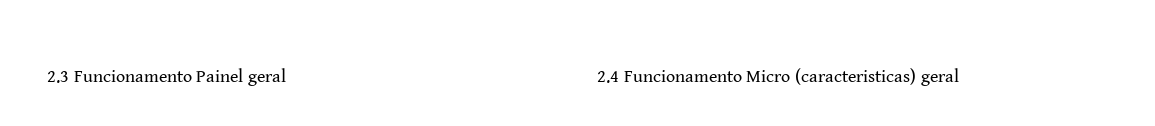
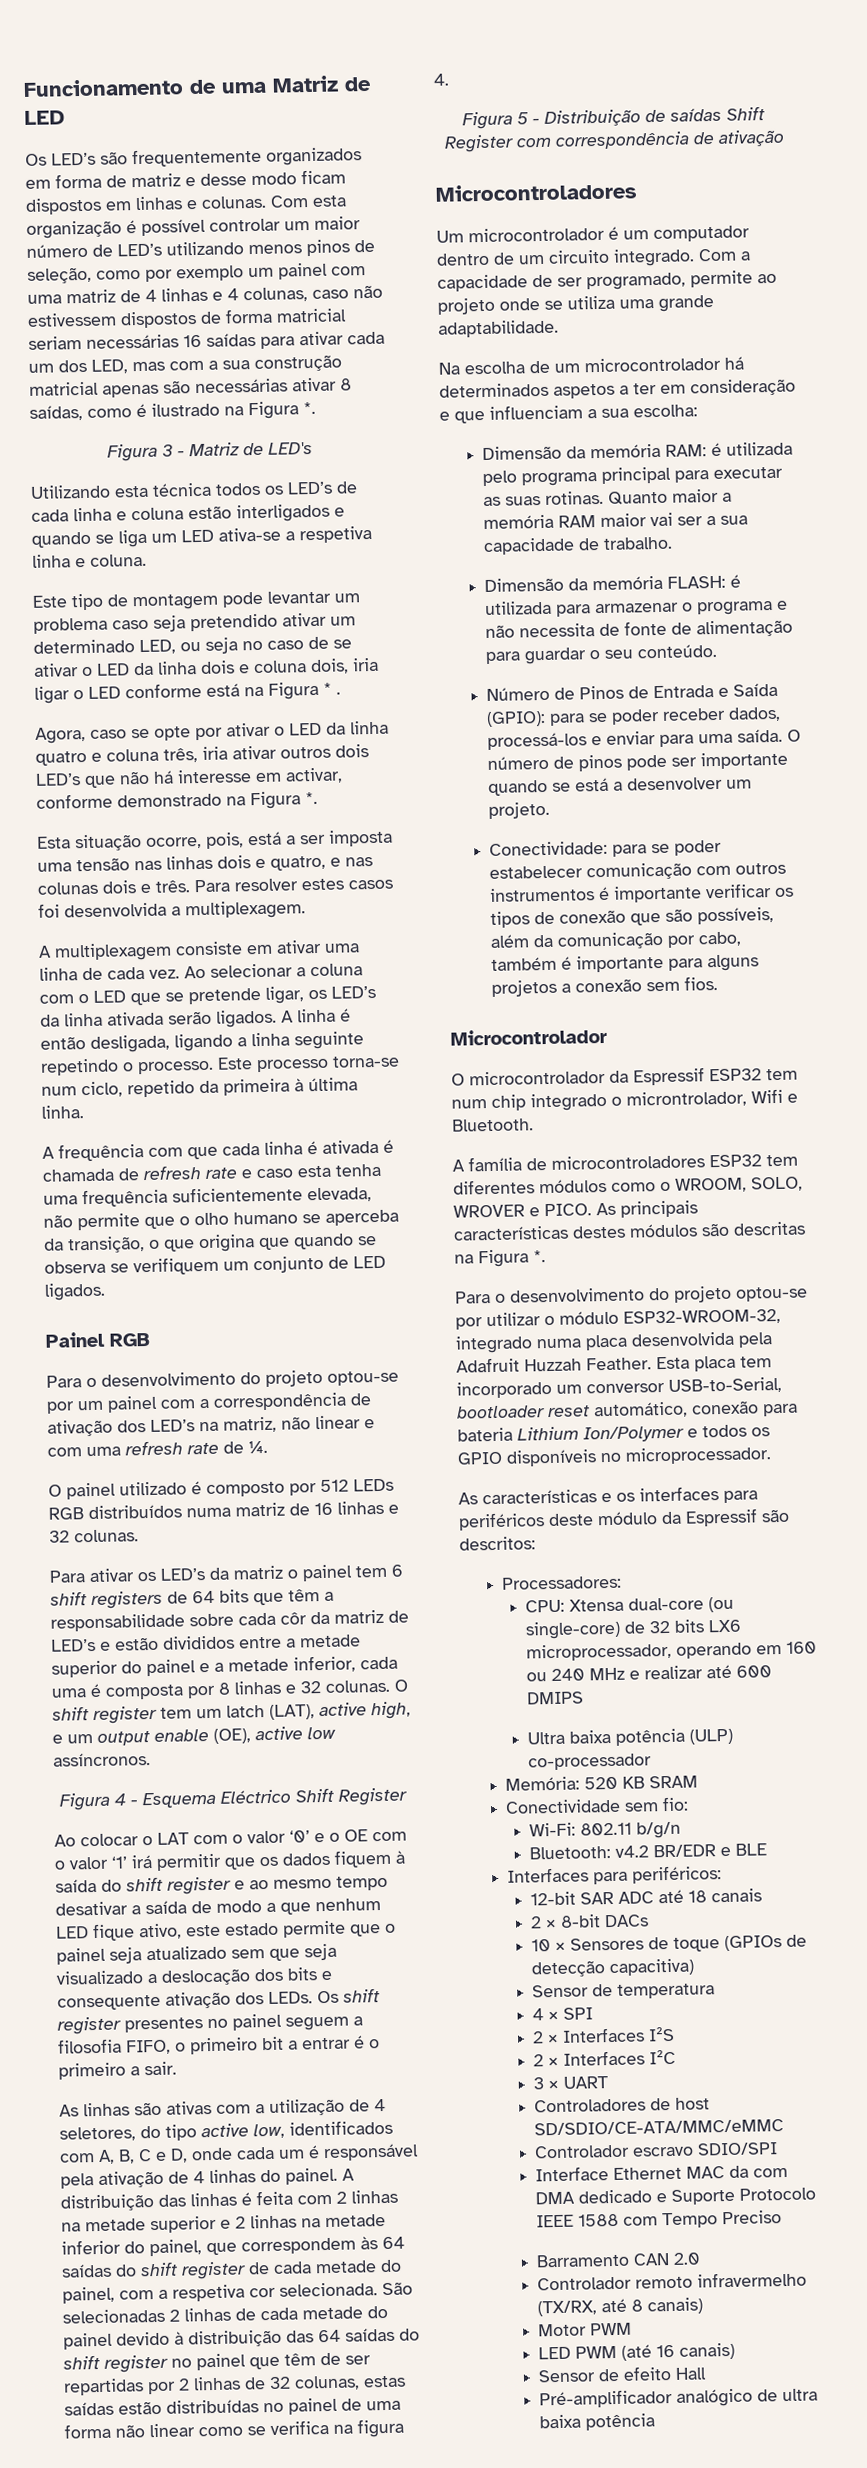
[47,68,287,86] [597,68,959,86] 2.3 Funcionamento Painel geral // 2.4 Funcionamento Micro (caracteristicas) geral -> [23,75,372,97] [24,110,65,125] [25,147,362,168] [25,169,346,189] [25,195,347,215] [26,216,361,239] [26,239,375,258] [27,262,366,284] [27,284,383,304] [27,308,347,329] [28,331,385,350] [28,354,342,374] [29,377,352,398] [29,401,316,421] [106,441,313,462] [30,481,358,499] [31,503,345,523] [31,525,372,548] [32,553,147,568] [32,590,360,611] [33,612,356,634] [33,636,352,655] [33,657,379,677] [34,681,341,704] [35,720,389,744] [35,744,369,766] [35,767,343,789] [36,791,318,810] [37,829,393,852] [37,855,373,872] [37,878,393,895] [38,900,306,920] [38,939,360,962] [39,963,363,981] [39,985,376,1006] [40,1008,351,1028] [40,1031,364,1053] [40,1055,400,1076] [41,1077,358,1098] [41,1105,84,1119] [42,1139,394,1162] [42,1163,381,1182] [43,1186,372,1208] [43,1209,399,1231] [44,1233,377,1254] [44,1255,386,1276] [44,1282,106,1301] [45,1331,150,1348] [46,1369,399,1388] [46,1392,371,1414] [47,1415,375,1437] [47,1440,268,1457] [48,1478,394,1500] [48,1500,399,1520] [49,1529,139,1543] [49,1564,403,1583] [50,1589,334,1610] [50,1609,409,1632] [51,1634,361,1652] [51,1655,398,1678] [51,1679,408,1700] [52,1701,411,1725] [52,1726,336,1746] [53,1752,151,1767] [59,1787,407,1811] [54,1829,407,1847] [54,1849,405,1871] [55,1875,388,1895] [55,1898,381,1916] [56,1920,396,1942] [56,1943,337,1965] [56,1967,333,1986] [57,1988,380,2011] [57,2013,363,2035] [58,2035,380,2055] [58,2061,177,2080] [59,2098,386,2117] [59,2119,393,2142] [59,2143,419,2164] [60,2167,355,2189] [60,2189,398,2212] [61,2213,386,2234] [61,2236,405,2257] [61,2259,402,2280] [62,2281,413,2304] [62,2305,388,2324] [63,2327,420,2350] [63,2352,371,2373] [63,2375,406,2396] [64,2397,401,2416] [64,2418,404,2439] [433,73,449,86] [462,106,765,130] [443,129,785,153] [435,182,637,202] [436,225,750,243] [436,248,751,267] [437,270,777,292] [437,294,714,315] [438,319,559,338] [438,356,744,375] [439,378,796,399] [439,404,698,424] [482,441,794,461] [482,466,784,487] [483,488,733,507] [483,512,749,530] [483,536,674,556] [484,574,742,593] [484,600,789,617] [485,619,794,638] [485,643,718,665] [486,682,779,701] [486,706,782,727] [487,728,802,750] [487,751,789,772] [488,776,753,796] [488,801,551,819] [489,839,723,857] [489,862,787,881] [489,883,795,903] [490,907,775,928] [490,931,743,950] [491,954,760,973] [491,975,719,997] [450,1027,608,1046] [451,1067,798,1086] [451,1088,798,1112] [452,1118,534,1132] [452,1154,798,1172] [453,1176,803,1195] [453,1200,698,1218] [453,1221,806,1241] [454,1249,546,1268] [455,1285,808,1304] [455,1308,781,1330] [455,1331,773,1354] [456,1355,772,1373] [456,1376,782,1399] [457,1400,798,1419] [457,1424,770,1443] [457,1446,772,1467] [458,1486,758,1505] [458,1508,790,1531] [459,1536,536,1551] [502,1575,623,1590] [525,1596,735,1613] [525,1619,742,1640] [526,1641,818,1662] [526,1664,773,1682] [527,1691,585,1705] [527,1728,734,1746] [528,1753,653,1771] [505,1775,699,1791] [505,1796,690,1814] [529,1821,682,1839] [529,1843,768,1860] [507,1865,723,1885] [530,1888,763,1906] [530,1914,650,1929] [531,1934,808,1952] [531,1958,695,1978] [532,1983,716,1999] [532,2007,594,2021] [532,2026,676,2044] [533,2049,677,2067] [533,2076,609,2090] [534,2097,711,2113] [534,2119,785,2136] [534,2142,779,2159] [535,2165,789,2182] [535,2187,817,2205] [536,2210,783,2229] [536,2252,702,2268] [537,2271,808,2291] [537,2297,704,2317] [538,2322,633,2337] [538,2342,736,2361] [538,2366,708,2383] [539,2388,819,2409] [539,2413,656,2431] Funcionamento de uma Matriz de LED // Os LED’s são frequentemente organizados em forma de matriz e desse modo ficam dispostos em linhas e colunas. Com esta organização é possível controlar um maior número de LED’s utilizando menos pinos de seleção, como por exemplo um painel com uma matriz de 4 linhas e 4 colunas, caso não estivessem dispostos de forma matricial seriam necessárias 16 saídas para ativar cada um dos LED, mas com a sua construção matricial apenas são necessárias ativar 8 saídas, como é ilustrado na Figura *. // Figura 3 - Matriz de LED's // Utilizando esta técnica todos os LED’s de cada linha e coluna estão interligados e quando se liga um LED ativa-se a respetiva linha e coluna. // Este tipo de montagem pode levantar um problema caso seja pretendido ativar um determinado LED, ou seja no caso de se ativar o LED da linha dois e coluna dois, iria ligar o LED conforme está na Figura * . // Agora, caso se opte por ativar o LED da linha quatro e coluna três, iria ativar outros dois LED’s que não há interesse em activar, conforme demonstrado na Figura *. // Esta situação ocorre, pois, está a ser imposta uma tensão nas linhas dois e quatro, e nas colunas dois e três. Para resolver estes casos foi desenvolvida a multiplexagem. // A multiplexagem consiste em ativar uma linha de cada vez. Ao selecionar a coluna com o LED que se pretende ligar, os LED’s da linha ativada serão ligados. A linha é então desligada, ligando a linha seguinte repetindo o processo. Este processo torna-se num ciclo, repetido da primeira à última linha. // A frequência com que cada linha é ativada é chamada de refresh rate e caso esta tenha uma frequência suficientemente elevada, não permite que o olho humano se aperceba da transição, o que origina que quando se observa se verifiquem um conjunto de LED ligados. // Painel RGB // Para o desenvolvimento do projeto optou-se por um painel com a correspondência de ativação dos LED’s na matriz, não linear e com uma refresh rate de ¼. // O painel utilizado é composto por 512 LEDs RGB distribuídos numa matriz de 16 linhas e 32 colunas. // Para ativar os LED’s da matriz o painel tem 6 shift registers de 64 bits que têm a responsabilidade sobre cada côr da matriz de LED’s e estão divididos entre a metade superior do painel e a metade inferior, cada uma é composta por 8 linhas e 32 colunas. O shift register tem um latch (LAT), active high, e um output enable (OE), active low assíncronos. // Figura 4 - Esquema Eléctrico Shift Register // Ao colocar o LAT com o valor ‘0’ e o OE com o valor ‘1’ irá permitir que os dados fiquem à saída do shift register e ao mesmo tempo desativar a saída de modo a que nenhum LED fique ativo, este estado permite que o painel seja atualizado sem que seja visualizado a deslocação dos bits e consequente ativação dos LEDs. Os shift register presentes no painel seguem a filosofia FIFO, o primeiro bit a entrar é o primeiro a sair. // As linhas são ativas com a utilização de 4 seletores, do tipo active low, identificados com A, B, C e D, onde cada um é responsável pela ativação de 4 linhas do painel. A distribuição das linhas é feita com 2 linhas na metade superior e 2 linhas na metade inferior do painel, que correspondem às 64 saídas do shift register de cada metade do painel, com a respetiva cor selecionada. São selecionadas 2 linhas de cada metade do painel devido à distribuição das 64 saídas do shift register no painel que têm de ser repartidas por 2 linhas de 32 colunas, estas saídas estão distribuídas no painel de uma forma não linear como se verifica na figura 4. // Figura 5 - Distribuição de saídas Shift Register com correspondência de ativação // Microcontroladores // Um microcontrolador é um computador dentro de um circuito integrado. Com a capacidade de ser programado, permite ao projeto onde se utiliza uma grande adaptabilidade. // Na escolha de um microcontrolador há determinados aspetos a ter em consideração e que influenciam a sua escolha: // Dimensão da memória RAM: é utilizada pelo programa principal para executar as suas rotinas. Quanto maior a memória RAM maior vai ser a sua capacidade de trabalho. // Dimensão da memória FLASH: é utilizada para armazenar o programa e não necessita de fonte de alimentação para guardar o seu conteúdo. // Número de Pinos de Entrada e Saída (GPIO): para se poder receber dados, processá-los e enviar para uma saída. O número de pinos pode ser importante quando se está a desenvolver um projeto. // Conectividade: para se poder estabelecer comunicação com outros instrumentos é importante verificar os tipos de conexão que são possíveis, além da comunicação por cabo, também é importante para alguns projetos a conexão sem fios. // Microcontrolador // O microcontrolador da Espressif ESP32 tem num chip integrado o microntrolador, Wifi e Bluetooth. // A família de microcontroladores ESP32 tem diferentes módulos como o WROOM, SOLO, WROVER e PICO. As principais características destes módulos são descritas na Figura *. // Para o desenvolvimento do projeto optou-se por utilizar o módulo ESP32-WROOM-32, integrado numa placa desenvolvida pela Adafruit Huzzah Feather. Esta placa tem incorporado um conversor USB-to-Serial, bootloader reset automático, conexão para bateria Lithium Ion/Polymer e todos os GPIO disponíveis no microprocessador. // As características e os interfaces para periféricos deste módulo da Espressif são descritos: // Processadores: // CPU: Xtensa dual-core (ou single-core) de 32 bits LX6 microprocessador, operando em 160 ou 240 MHz e realizar até 600 DMIPS // Ultra baixa potência (ULP) co-processador // Memória: 520 KB SRAM // Conectividade sem fio: // Wi-Fi: 802.11 b/g/n // Bluetooth: v4.2 BR/EDR e BLE // Interfaces para periféricos: // 12-bit SAR ADC até 18 canais // 2 × 8-bit DACs // 10 × Sensores de toque (GPIOs de detecção capacitiva) // Sensor de temperatura // 4 × SPI // 2 × Interfaces I²S // 2 × Interfaces I²C // 3 × UART // Controladores de host SD/SDIO/CE-ATA/MMC/eMMC // Controlador escravo SDIO/SPI // Interface Ethernet MAC da com DMA dedicado e Suporte Protocolo IEEE 1588 com Tempo Preciso // Barramento CAN 2.0 // Controlador remoto infravermelho (TX/RX, até 8 canais) // Motor PWM // LED PWM (até 16 canais) // Sensor de efeito Hall // Pré-amplificador analógico de ultra baixa potência

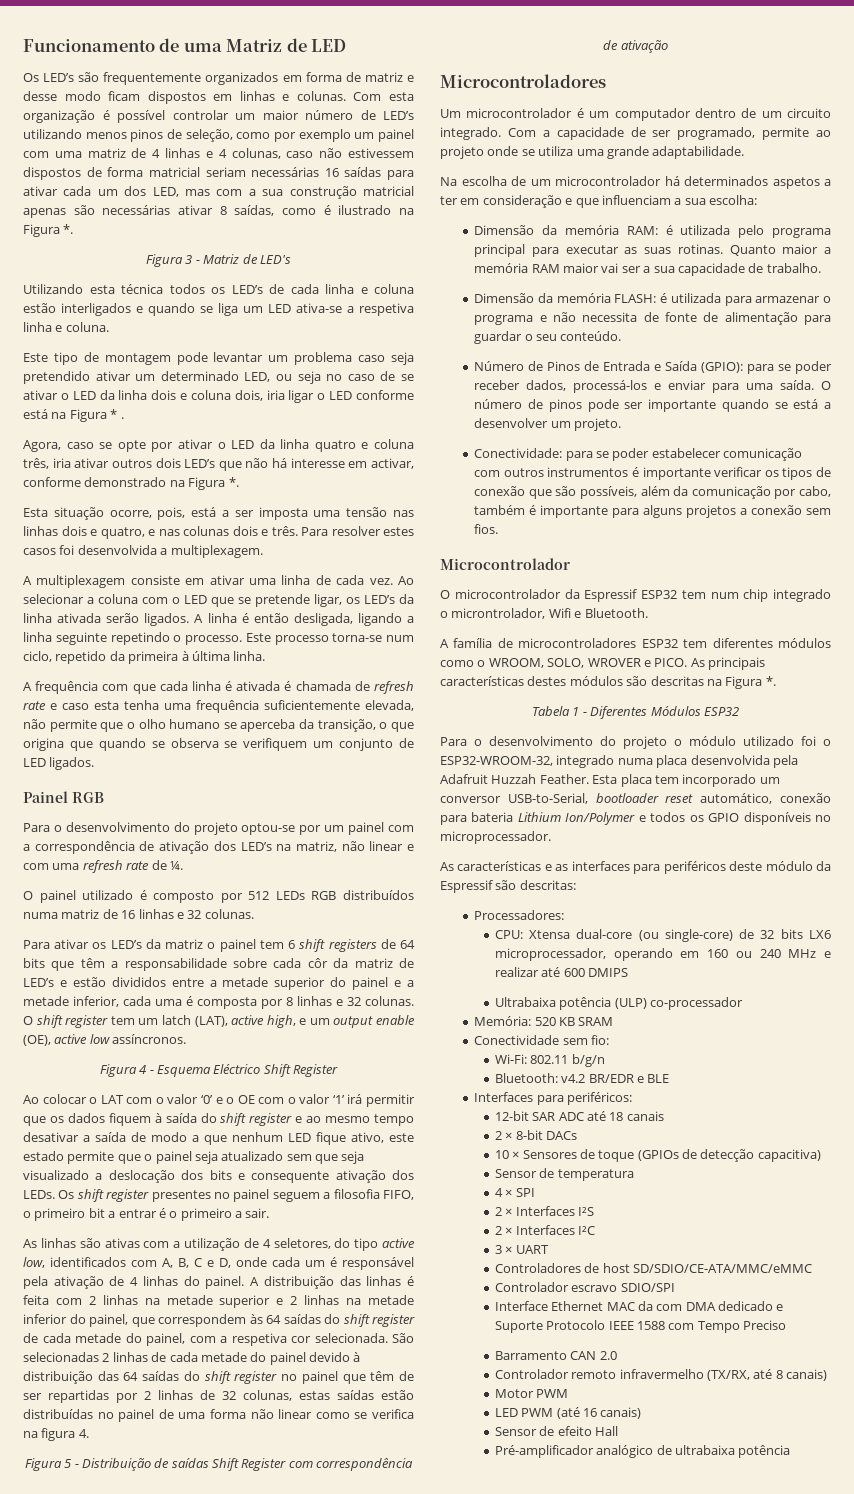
[455,1285,808,1304] [455,1310,619,1330] // Para o desenvolvimento do projeto optou-se por utilizar o módulo -> [532,706,739,719] [440,736,831,749] // Tabela 1 - Diferentes Módulos ESP32 // Para o desenvolvimento do projeto o módulo utilizado foi o
[616,1492,635,1502] os -> [555,864,569,871] as
[459,1536,536,1551] descritos: -> [519,880,576,890] descritas:
[527,1729,612,1745] Ultra baixa -> [494,997,556,1007] Ultrabaixa
[782,2388,819,2402] [539,2414,582,2429] ultra baixa -> [674,1445,735,1455] ultrabaixa

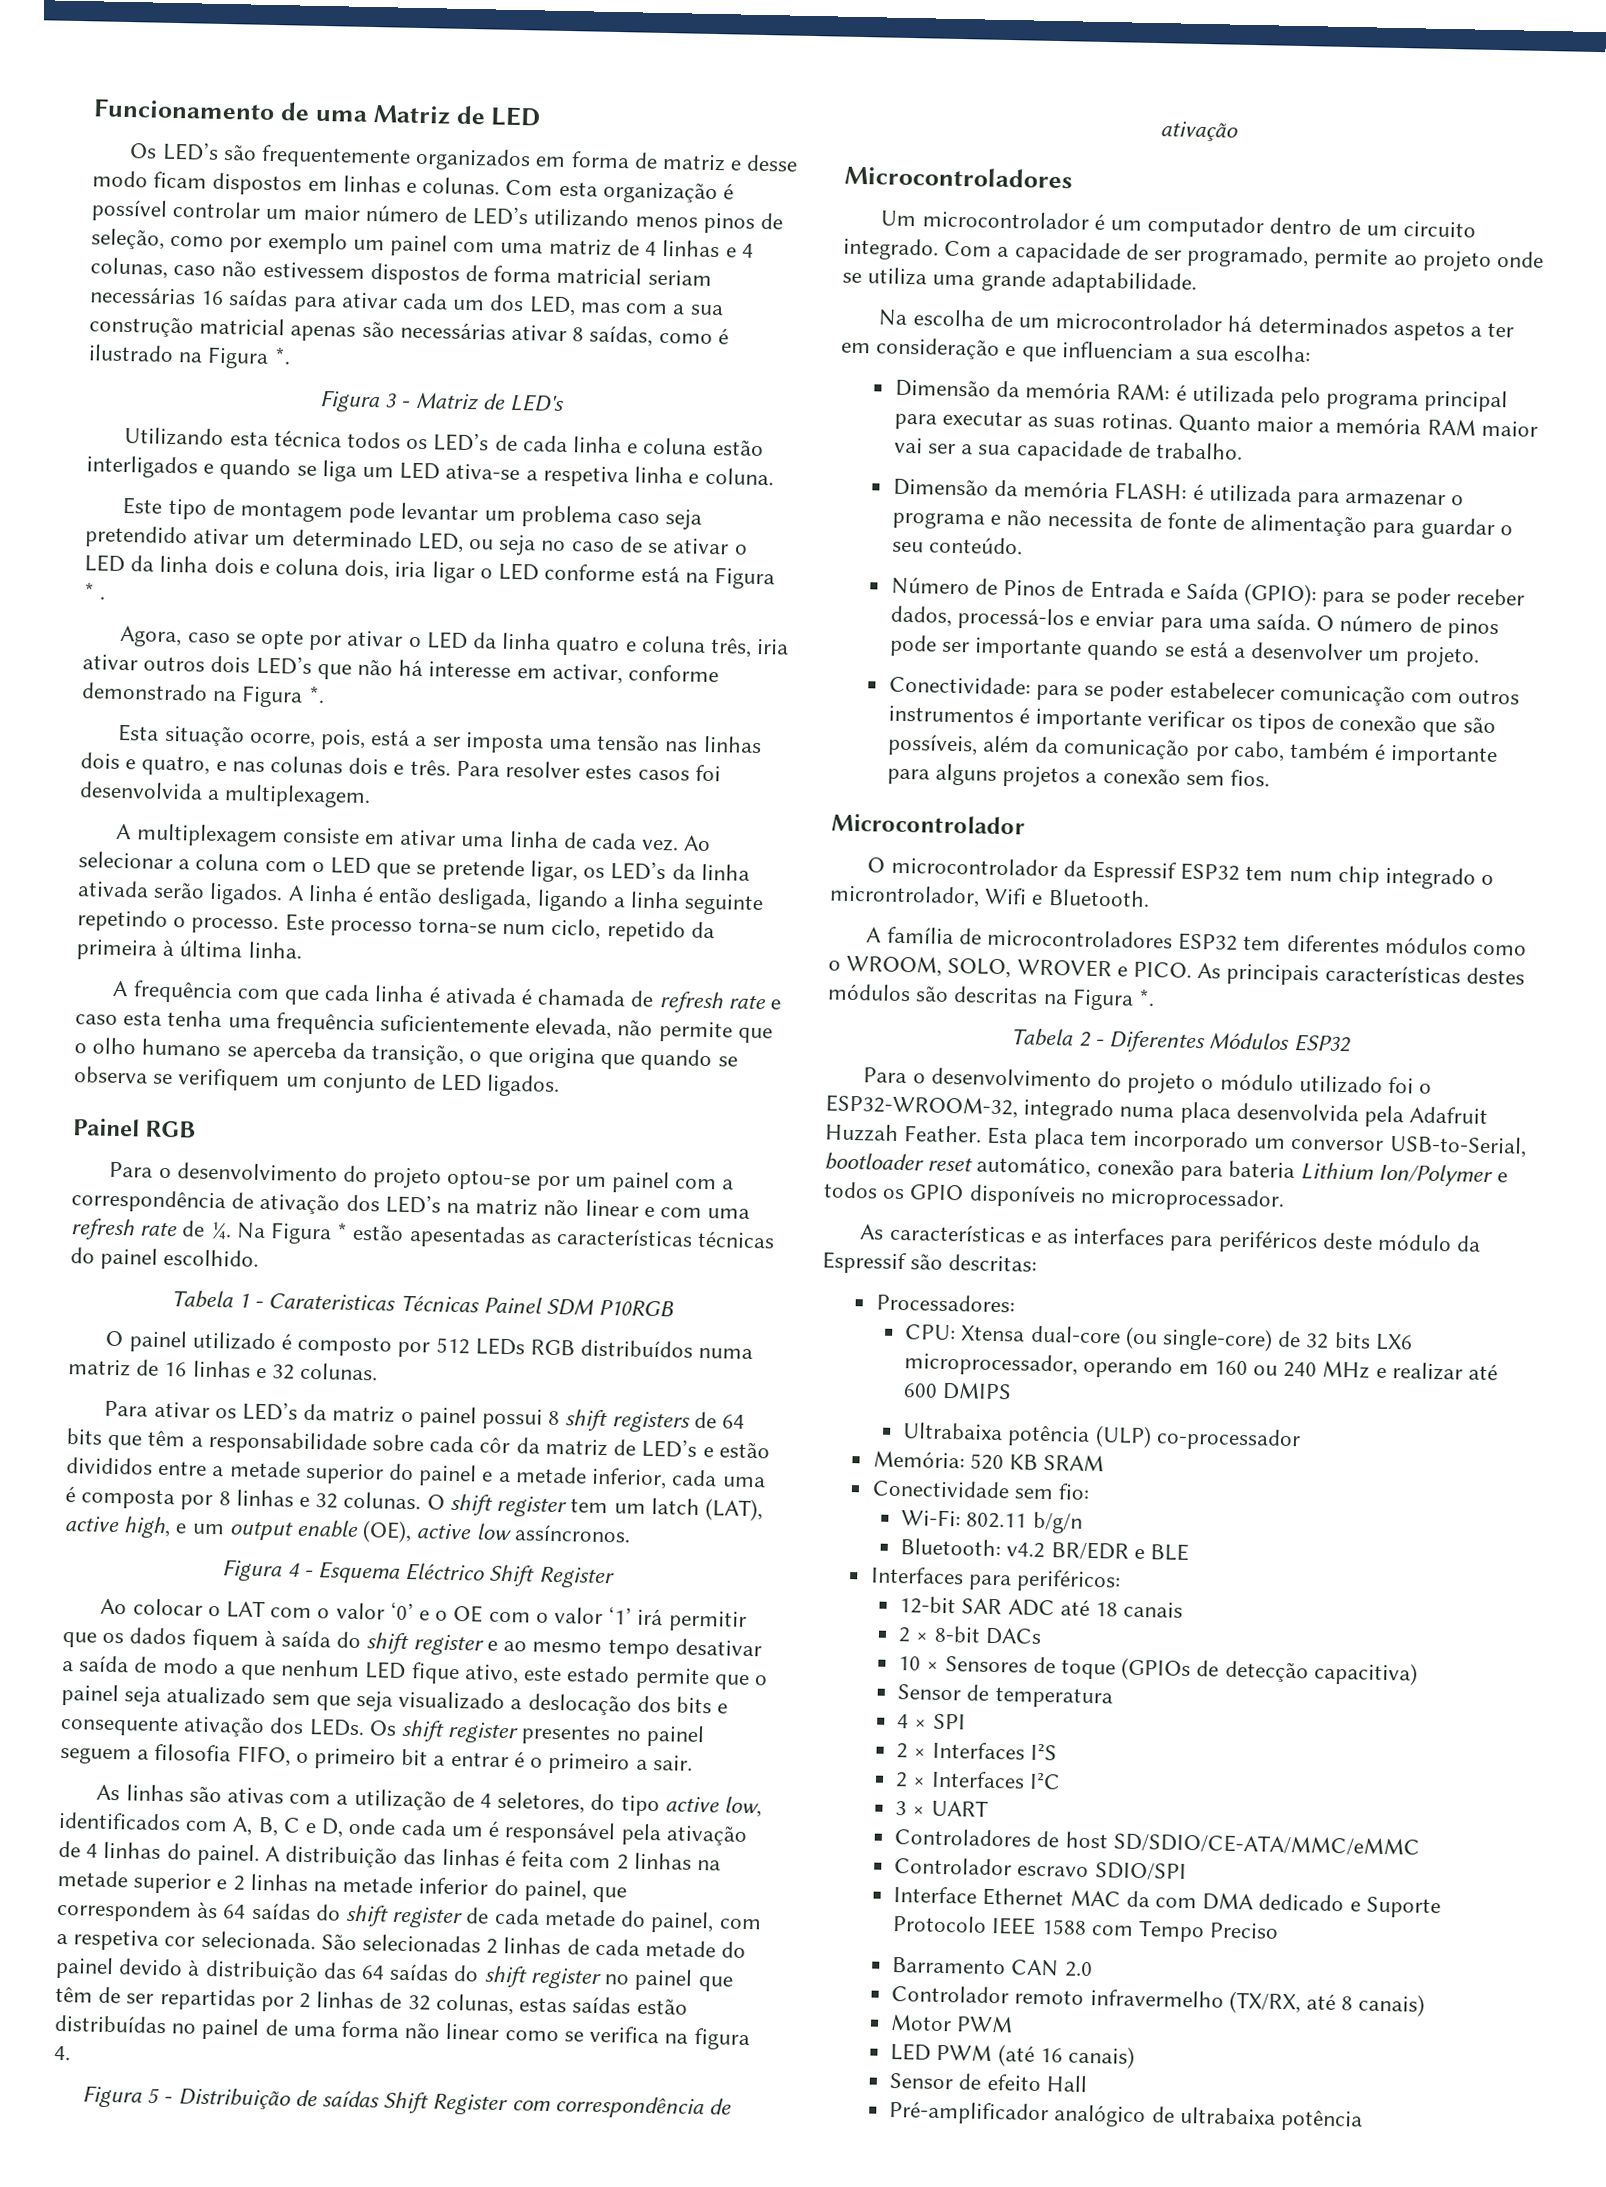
[295,841,337,852] matriz, -> [475,1198,539,1216] matriz
(183, 865) none -> [235,1222,776,1249] [70,1247,260,1270] [170,1290,675,1317] Na Figura * estão apesentadas as características técnicas do painel escolhido. // Tabela 1 - Carateristicas Técnicas Painel SDM P10RGB
[259,940,296,949] tem 6 -> [481,1408,561,1430] possui 8
[572,707,580,716] 1 -> [1078,1031,1091,1047] 2

